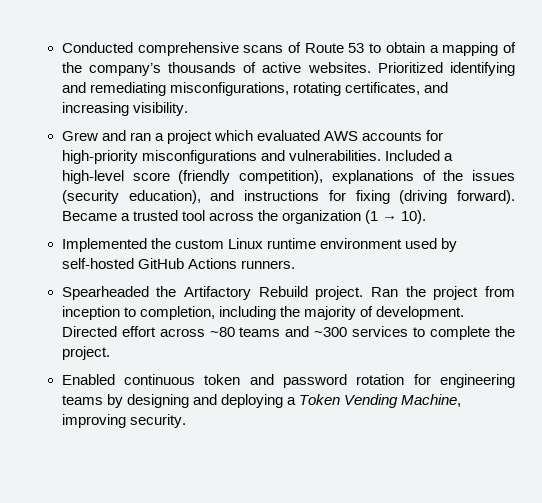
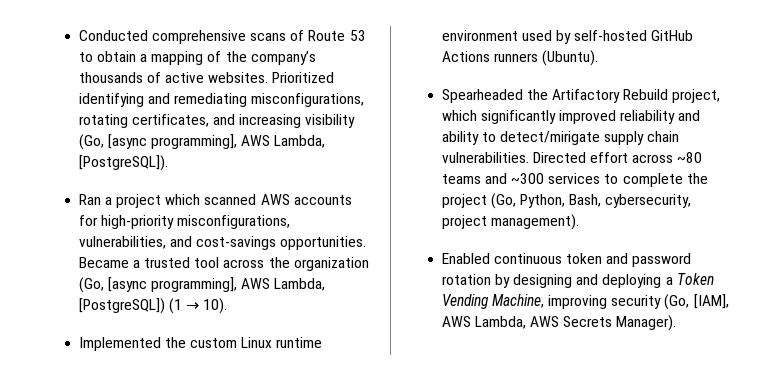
[132,102,188,116] [61,130,151,141] visibility. // Grew and ran -> [305,114,356,128] [78,134,326,150] [78,155,168,171] [78,194,101,205] visibility (Go, [async programming], AWS Lambda, [PostgreSQL]). // Ran
[257,130,321,141] evaluated -> [204,194,257,205] scanned
[141,150,454,164] [61,170,515,184] [61,190,515,204] misconfigurations and vulnerabilities. Included a high-level score (friendly competition), explanations of the issues (security education), and instructions for fixing (driving forward). -> [176,215,290,229] [78,236,367,250] misconfigurations, vulnerabilities, and cost-savings opportunities.
(362, 217) none -> [78,277,326,293] [78,298,165,314] (Go, [async programming], AWS Lambda, [PostgreSQL])
[240,260,295,269] runners. -> [493,50,598,66] runners (Ubuntu).
[315,286,516,300] [61,306,465,320] project. Ran the project from inception to completion, including the majority of development. -> [672,89,721,103] [441,110,701,124] [441,131,680,145] [441,152,529,163] project, which significantly improved reliability and ability to detect/mirigate supply chain vulnerabilities.
[61,346,110,360] project. -> [441,193,692,209] [441,214,579,230] project (Go, Python, Bash, cybersecurity, project management).
[413,374,516,388] [61,395,103,405] for engineering teams -> (491, 279) none
[129,414,186,428] security. -> [611,294,729,310] [441,315,677,331] security (Go, [IAM], AWS Lambda, AWS Secrets Manager).

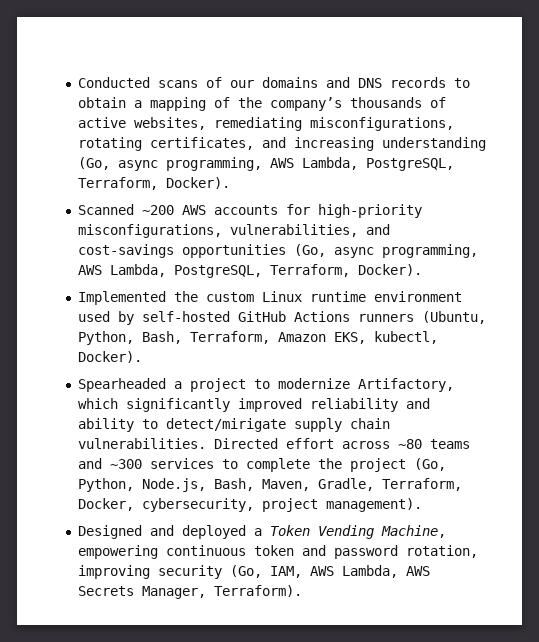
[151,30,246,44] comprehensive -> (150, 82) none
[308,30,366,41] Route 53 -> [229,77,446,88] our domains and DNS records
[208,72,335,83] [78,93,170,107] websites. Prioritized identifying and -> [133,117,206,130] websites,
[305,114,356,128] [78,134,326,150] [78,155,168,171] [78,194,257,208] visibility (Go, [async programming], AWS Lambda, [PostgreSQL]). // Ran a project which scanned -> [381,137,486,151] [77,157,454,171] [77,177,230,190] [77,204,174,215] understanding (Go, async programming, AWS Lambda, PostgreSQL, Terraform, Docker). // Scanned ~200
[280,236,367,250] [78,257,369,271] [78,277,326,293] [78,298,228,314] opportunities. Became a trusted tool across the organization (Go, [async programming], AWS Lambda, [PostgreSQL]) (1 → 10). -> [181,244,478,258] [77,264,422,278] opportunities (Go, async programming, AWS Lambda, PostgreSQL, Terraform, Docker).
[541,50,598,66] [441,89,721,103] (Ubuntu). // Spearheaded the Artifactory Rebuild project, -> [421,311,486,324] [77,331,438,345] [77,351,142,363] [77,378,454,392] (Ubuntu, Python, Bash, Terraform, Amazon EKS, kubectl, Docker). // Spearheaded a project to modernize Artifactory,
[569,194,692,208] [441,214,579,230] [441,253,692,267] [441,273,714,288] [441,294,544,309] Bash, cybersecurity, project management). // Enabled continuous token and password rotation by designing and deploying a Token Vending Machine, -> [141,478,462,492] [77,498,422,512] [77,525,446,539] [77,545,478,559] Node.js, Bash, Maven, Gradle, Terraform, Docker, cybersecurity, project management). // Designed and deployed a Token Vending Machine, empowering continuous token and password rotation,
[693,294,729,309] [IAM], -> [269,566,302,578] IAM,
[616,315,677,331] Manager). -> [141,585,302,599] Manager, Terraform).

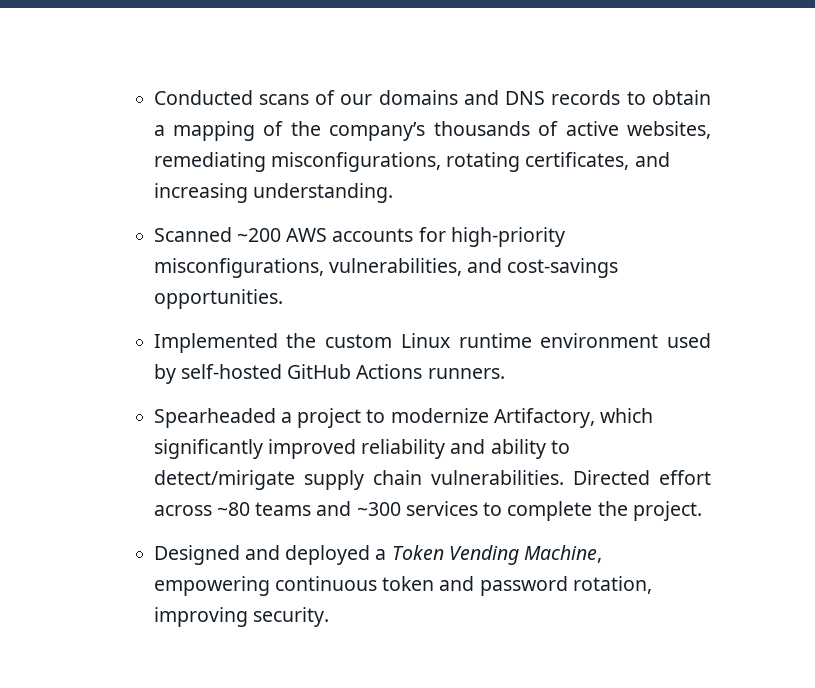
[381,137,486,151] [77,157,454,171] [77,177,230,190] understanding (Go, async programming, AWS Lambda, PostgreSQL, Terraform, Docker). -> [252,183,393,203] understanding.
[181,244,478,258] [77,264,422,278] opportunities (Go, async programming, AWS Lambda, PostgreSQL, Terraform, Docker). -> [153,289,283,309] opportunities.
[357,311,486,324] [77,331,438,345] [77,351,142,363] runners (Ubuntu, Python, Bash, Terraform, Amazon EKS, kubectl, Docker). -> [427,368,505,379] runners.
[349,458,446,472] [77,478,462,492] [77,498,422,512] project (Go, Python, Node.js, Bash, Maven, Gradle, Terraform, Docker, cybersecurity, project management). -> [632,501,702,521] project.
[157,565,430,579] [77,585,302,599] security (Go, IAM, AWS Lambda, AWS Secrets Manager, Terraform). -> [252,607,329,627] security.

